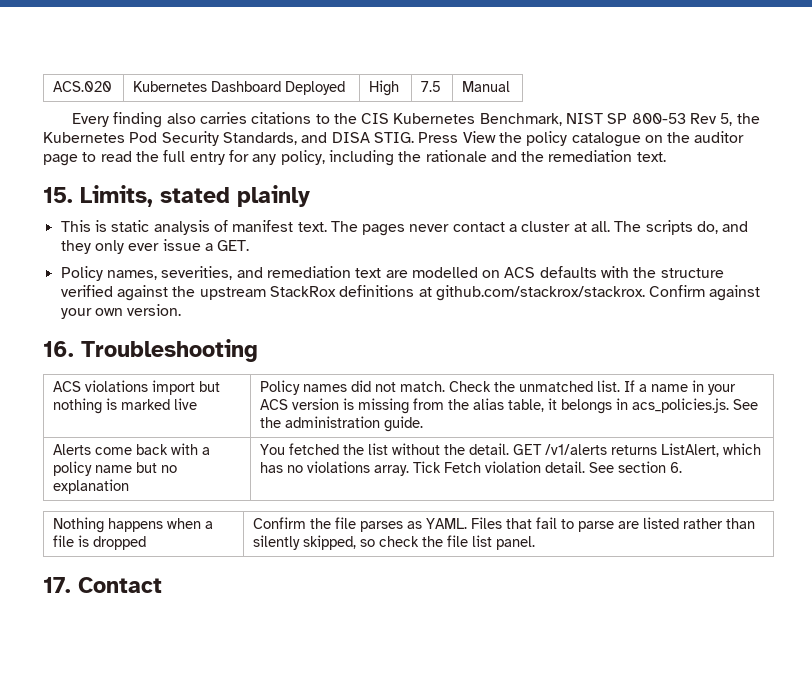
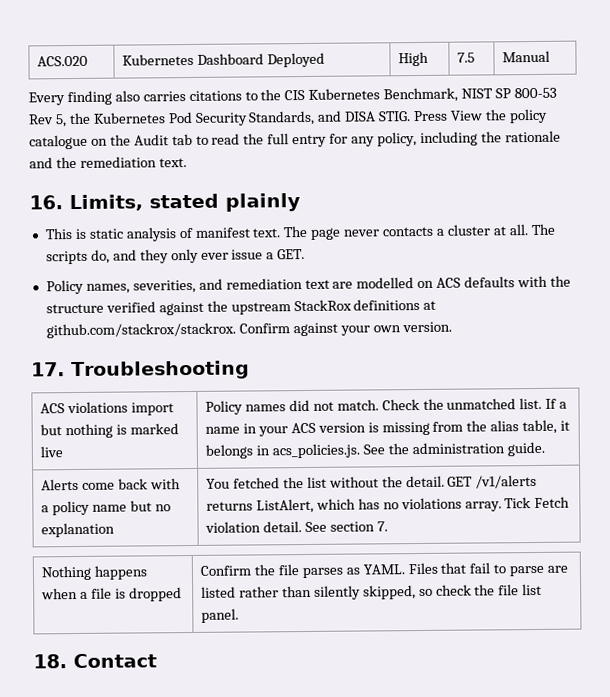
[694,131,745,143] [43,154,78,166] auditor page -> [133,133,193,146] Audit tab
[43,187,73,203] 15. -> [29,195,63,210] 16.
[362,222,505,236] pages never contact -> [310,226,435,240] page never contacts
[43,341,74,357] 16. -> [31,362,65,377] 17.
[670,462,683,473] 6. -> [376,521,388,532] 7.
[43,577,71,593] 17. -> [33,654,67,669] 18.

